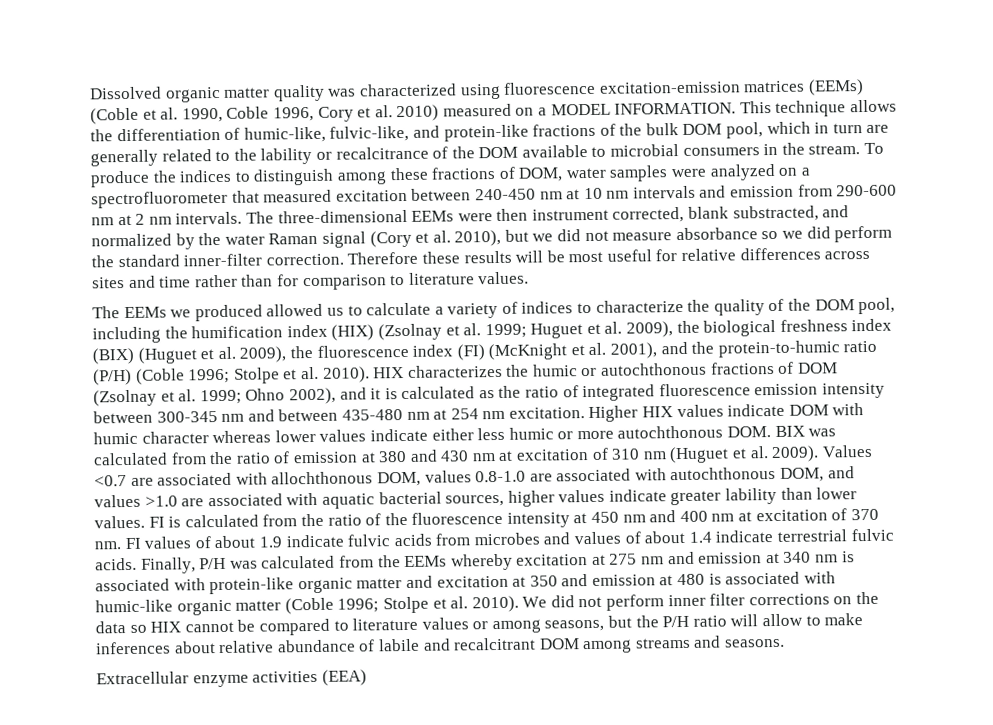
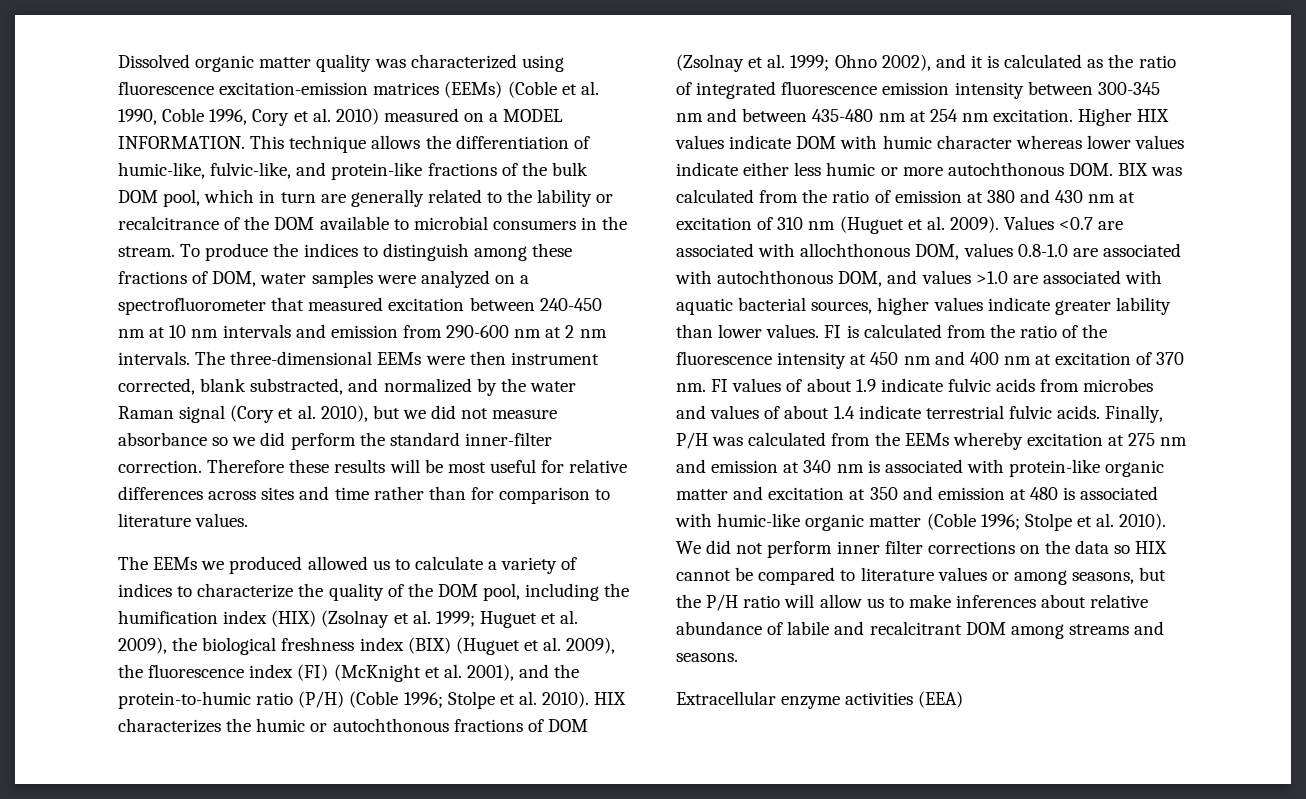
(804, 620) none -> [866,598,884,608] us

